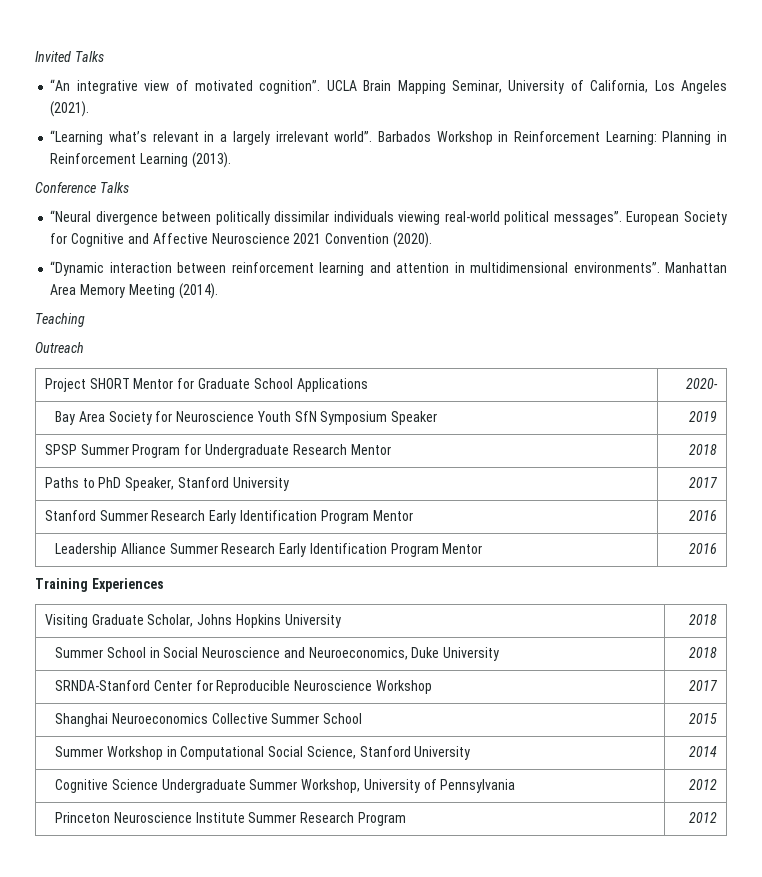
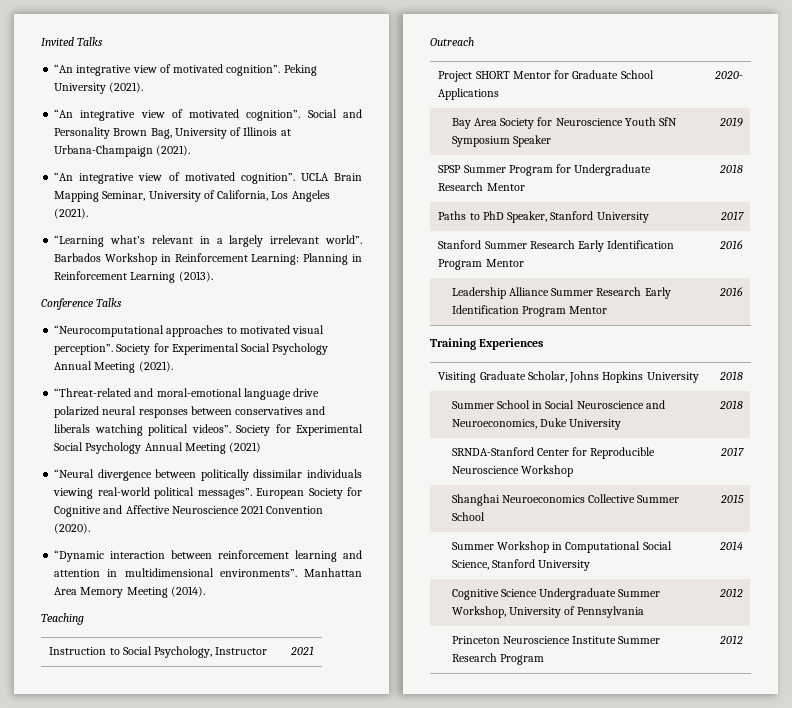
(104, 56) none -> [54,64,317,76] [54,82,144,94] [54,109,362,121] [54,127,291,139] [54,145,191,157] // “An integrative view of motivated cognition”. Peking University (2021). // “An integrative view of motivated cognition”. Social and Personality Brown Bag, University of Illinois at Urbana-Champaign (2021).
(129, 187) none -> [54,325,325,337] [54,343,329,355] [54,361,173,373] [54,388,320,400] [54,406,326,418] [54,424,363,436] [54,442,262,454] // “Neurocomputational approaches to motivated visual perception”. Society for Experimental Social Psychology Annual Meeting (2021). // “Threat-related and moral-emotional language drive polarized neural responses between conservatives and liberals watching political videos”. Society for Experimental Social Psychology Annual Meeting (2021)
(85, 320) none -> [49,646,268,658] [289,646,314,655] // Instruction to Social Psychology, Instructor | 2021

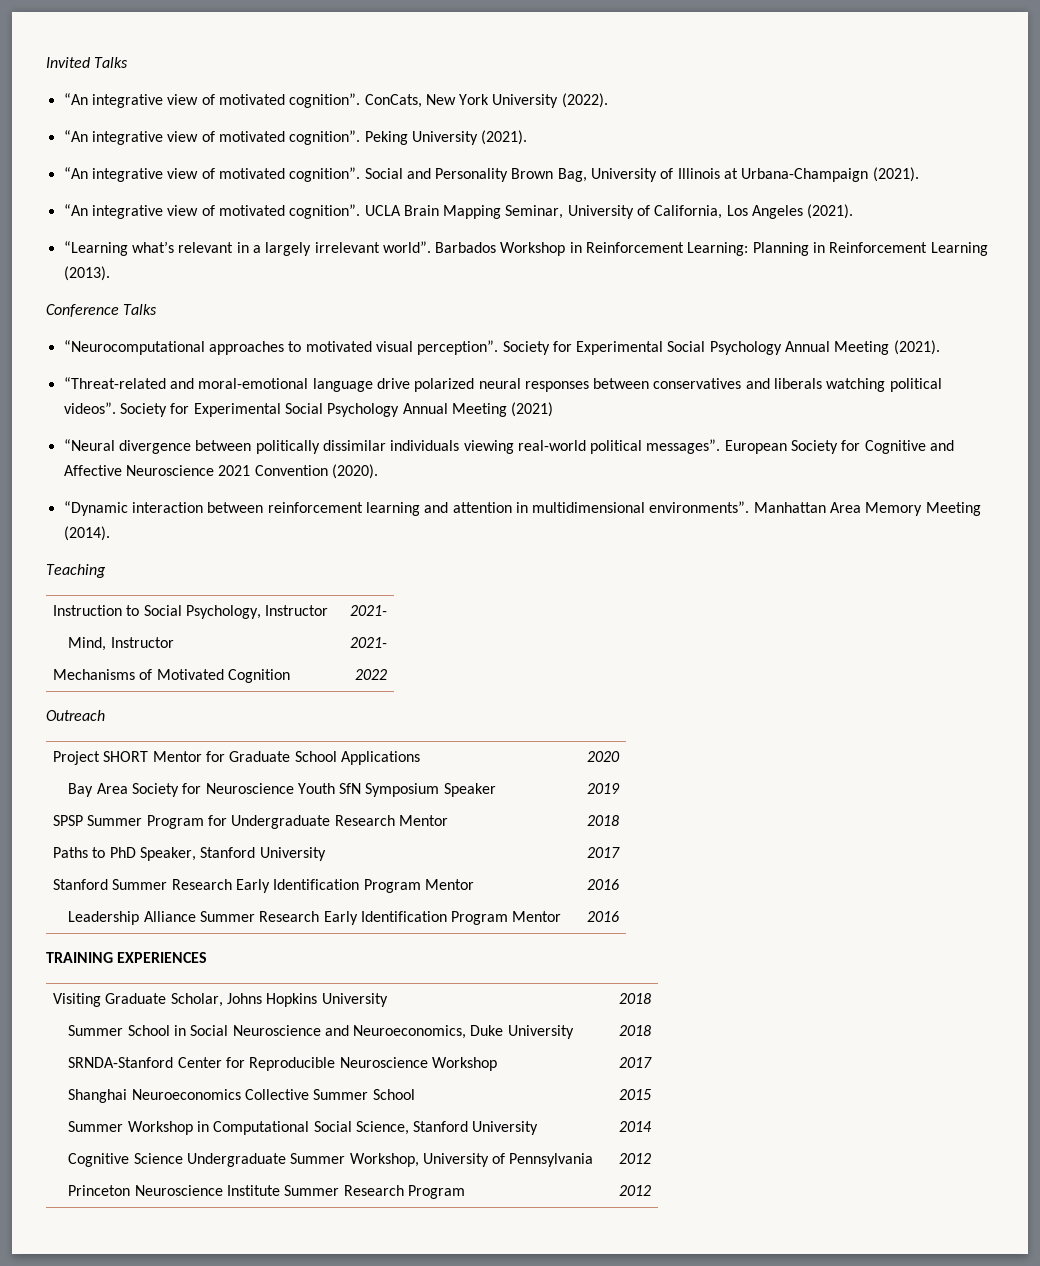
(104, 41) none -> [63,93,608,108] // “An integrative view of motivated cognition”. ConCats, New York University (2022).
[289,646,314,655] 2021 -> [350,605,388,616] [68,637,174,651] [350,637,388,648] [52,669,290,683] [355,669,388,680] 2021- // Mind, Instructor | 2021- // Mechanisms of Motivated Cognition | 2022
[713,71,743,79] 2020- -> [587,751,621,762] 2020
[430,338,544,350] Training Experiences -> [46,952,208,963] TRAINING EXPERIENCES

